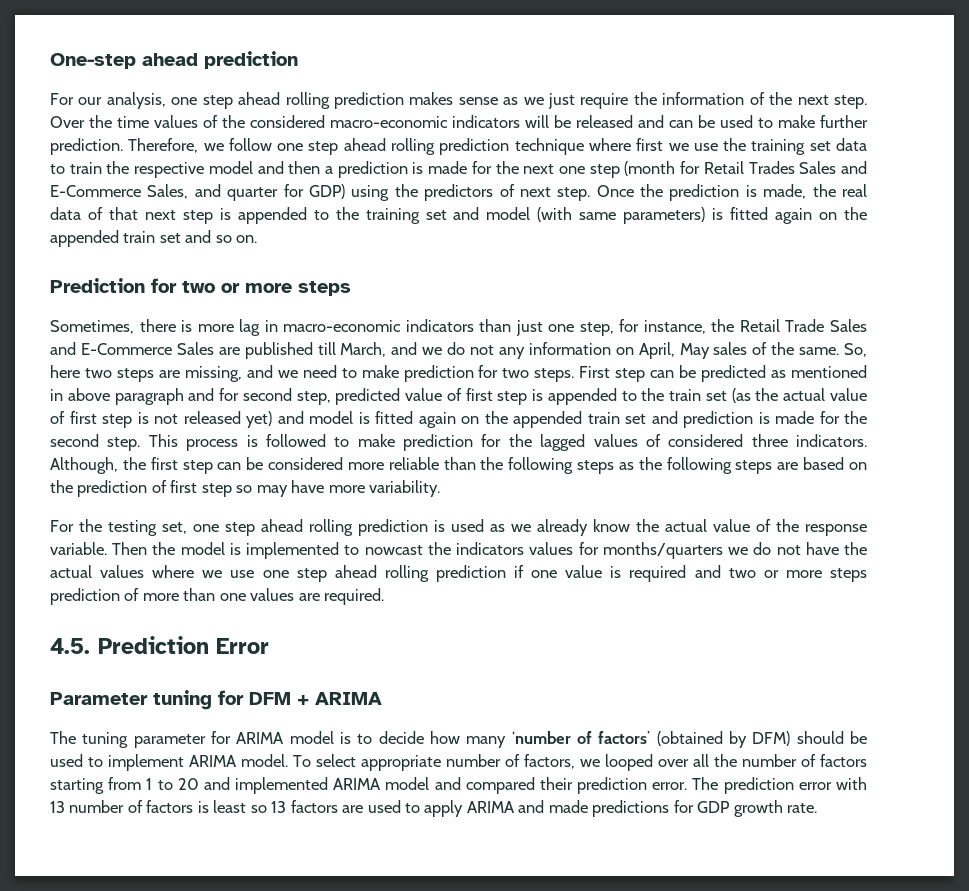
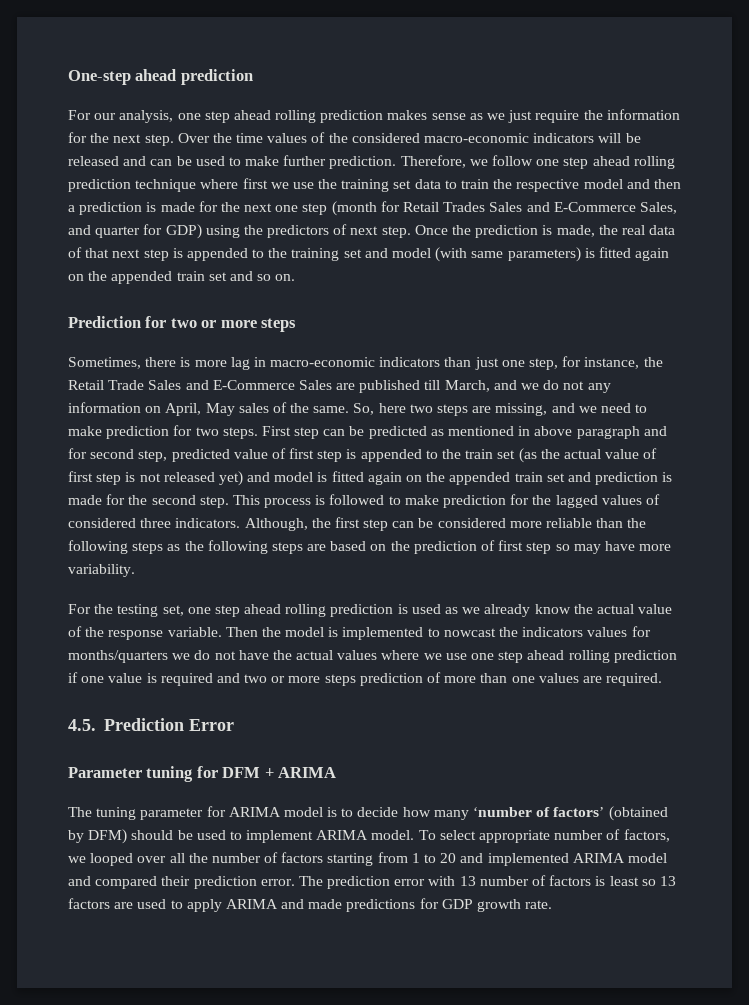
[749,92,765,105] of -> [68,132,87,143] for

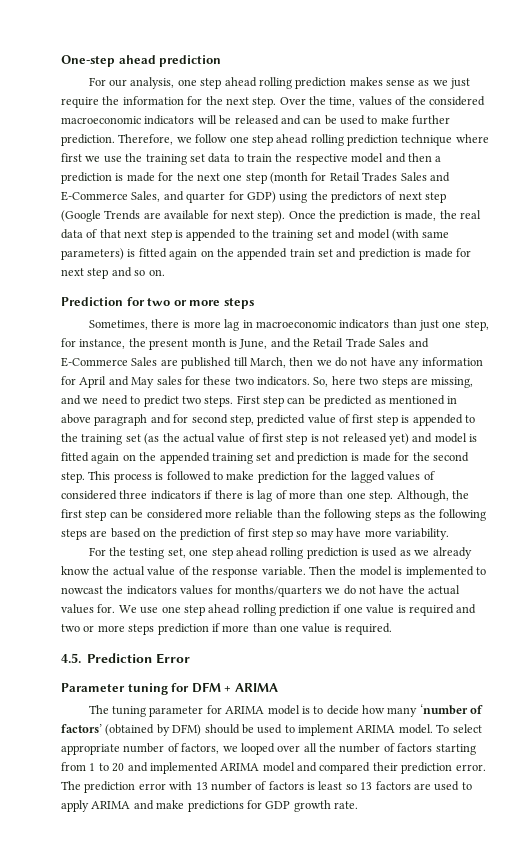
[236,133,264,143] time -> [329,97,356,107] time,
[424,133,530,143] macro-economic -> [61,116,141,124] macroeconomic
[381,226,411,238] step. -> [425,192,447,203] [61,210,286,222] step (Google Trends are available for next step).
(253, 276) none -> [358,248,471,260] [61,267,132,279] prediction is made for next step and
[270,357,376,367] macro-economic -> [255,320,336,328] macroeconomic
(663, 362) none -> [149,338,310,350] present month is June, and the
[493,380,585,390] and we do not -> [289,357,396,367] then we do not have
[145,402,350,416] on April, May sales of the same. -> [61,376,310,388] for April and May sales for these two indicators.
[68,425,193,439] make prediction for -> [143,395,179,407] predict
[465,449,494,459] train -> [81,434,123,445] training
[514,472,543,482] train -> [211,453,253,464] training
[175,518,241,528] indicators. -> [150,490,394,502] indicators if there is lag of more than one step.
[381,650,442,660] where we -> [97,604,137,613] for. We
[427,672,602,683] of more than one values are -> [211,623,342,633] if more than one value is
[308,899,343,909] made -> [156,800,185,809] make

